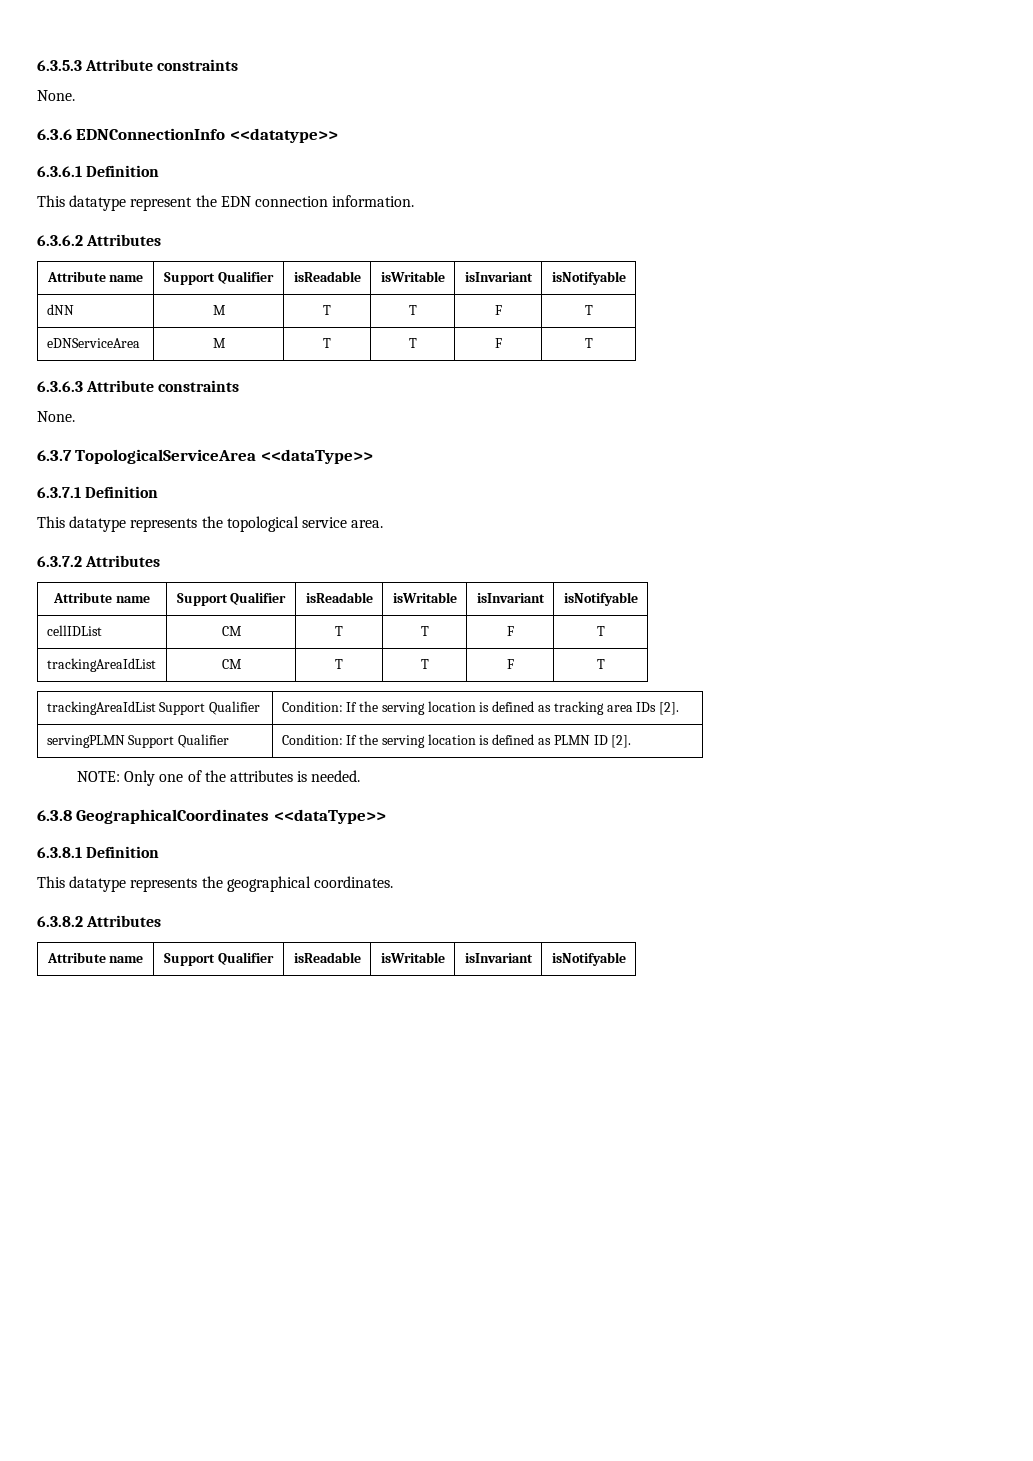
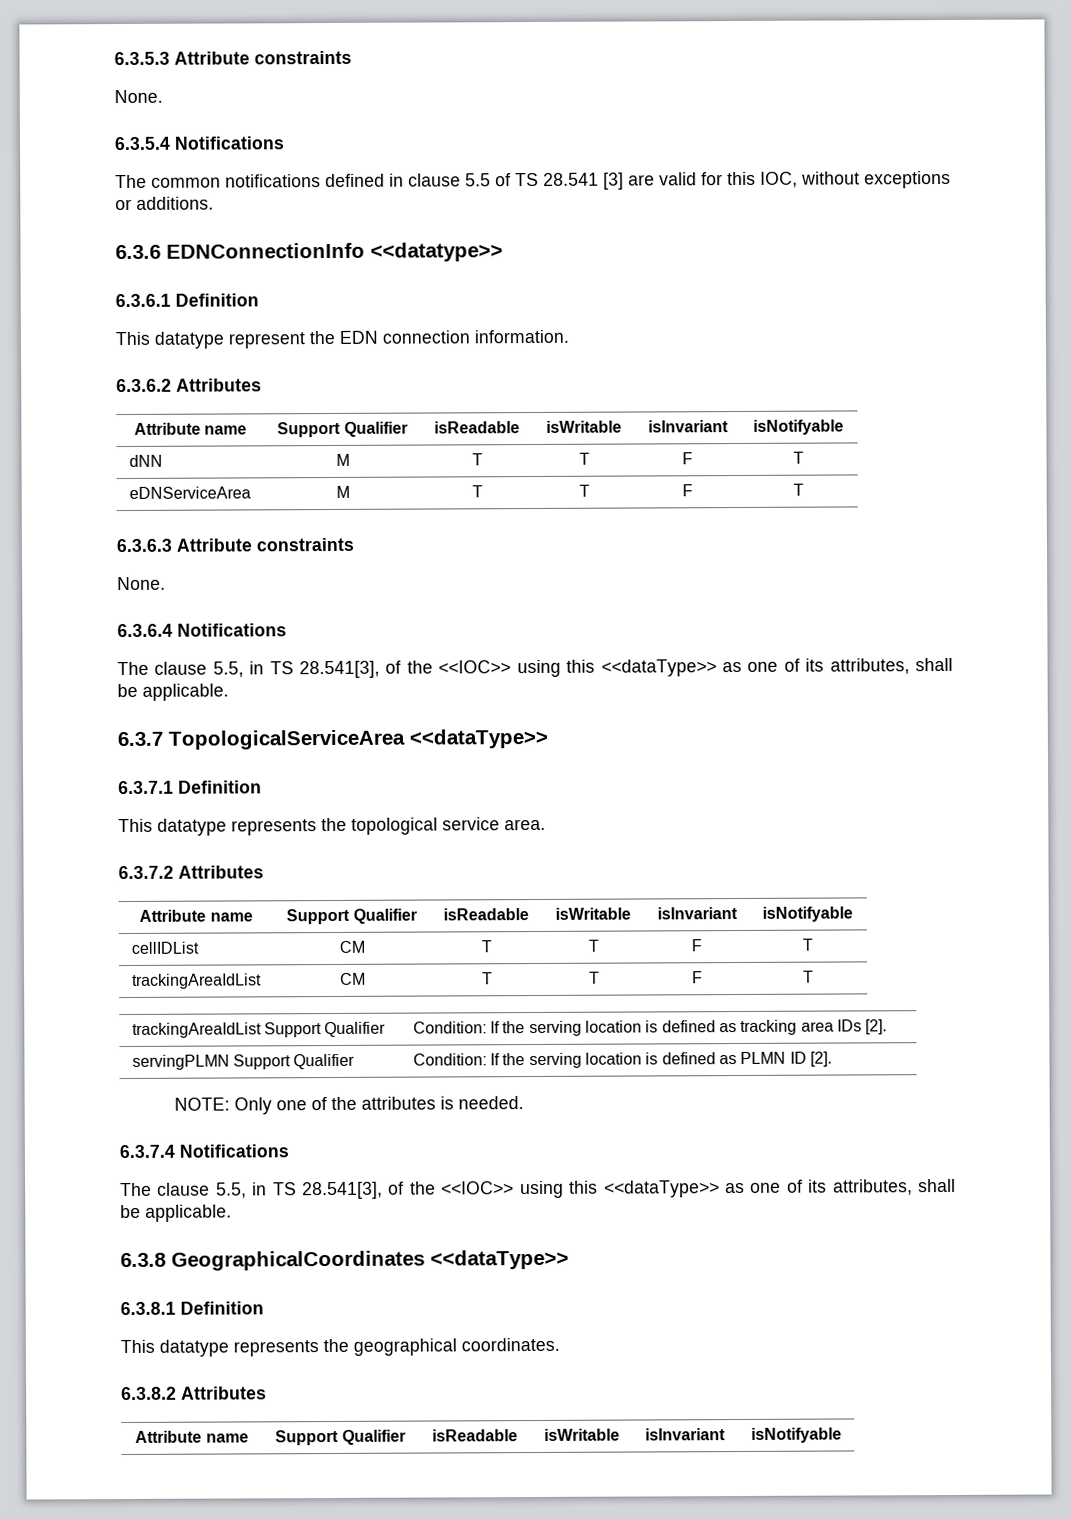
(75, 95) none -> [114,136,285,151] [115,170,951,190] [115,196,214,211] // 6.3.5.4 Notifications // The common notifications defined in clause 5.5 of TS 28.541 [3] are valid for this IOC, without exceptions or additions.
(75, 416) none -> [117,623,287,638] [117,657,953,679] [117,683,229,701] // 6.3.6.4 Notifications // The clause 5.5, in TS 28.541[3], of the <<IOC>> using this <<dataType>> as one of its attributes, shall be applicable.
(361, 776) none -> [119,1144,289,1159] [120,1178,956,1200] [120,1204,232,1222] // 6.3.7.4 Notifications // The clause 5.5, in TS 28.541[3], of the <<IOC>> using this <<dataType>> as one of its attributes, shall be applicable.

